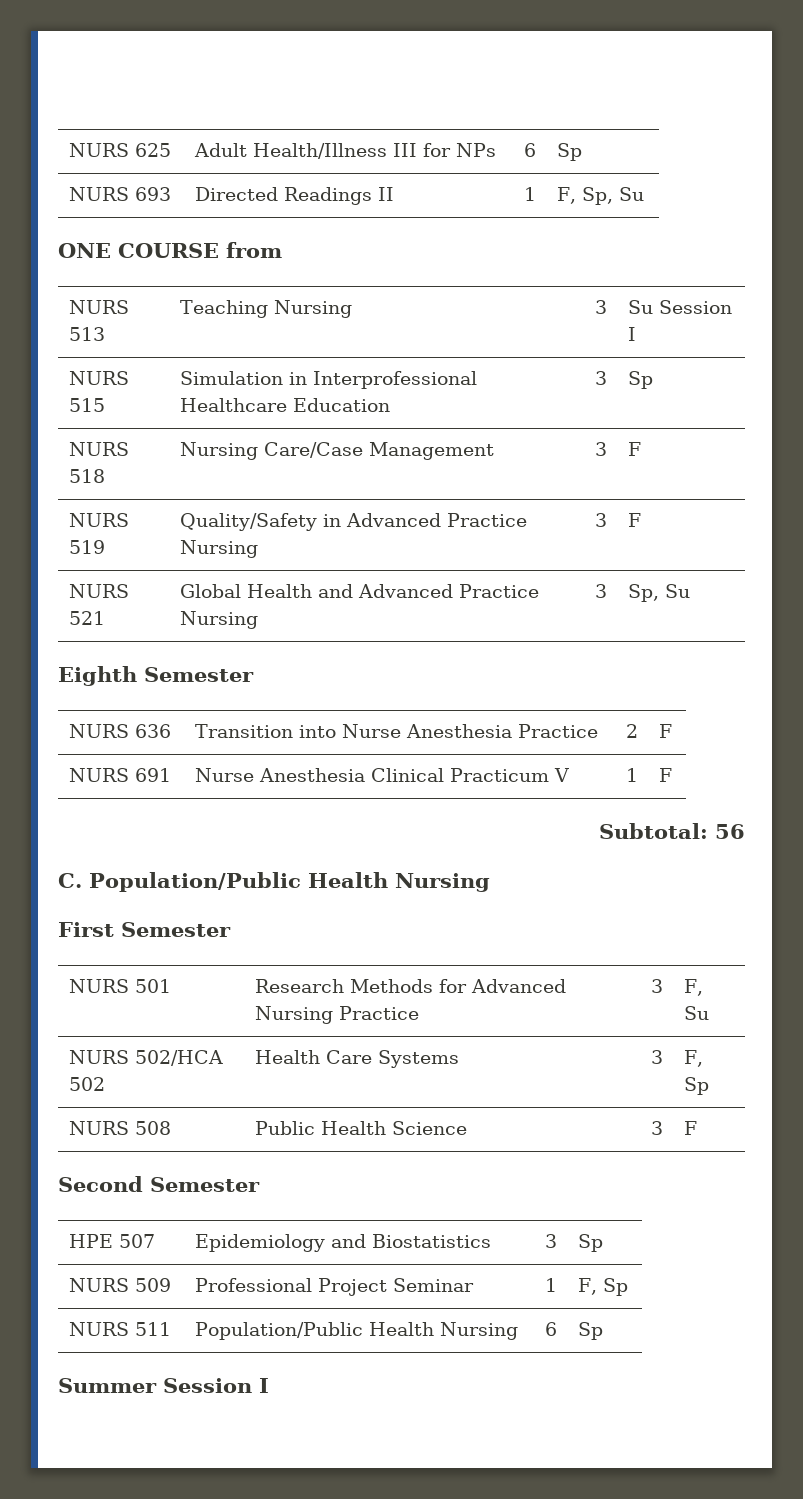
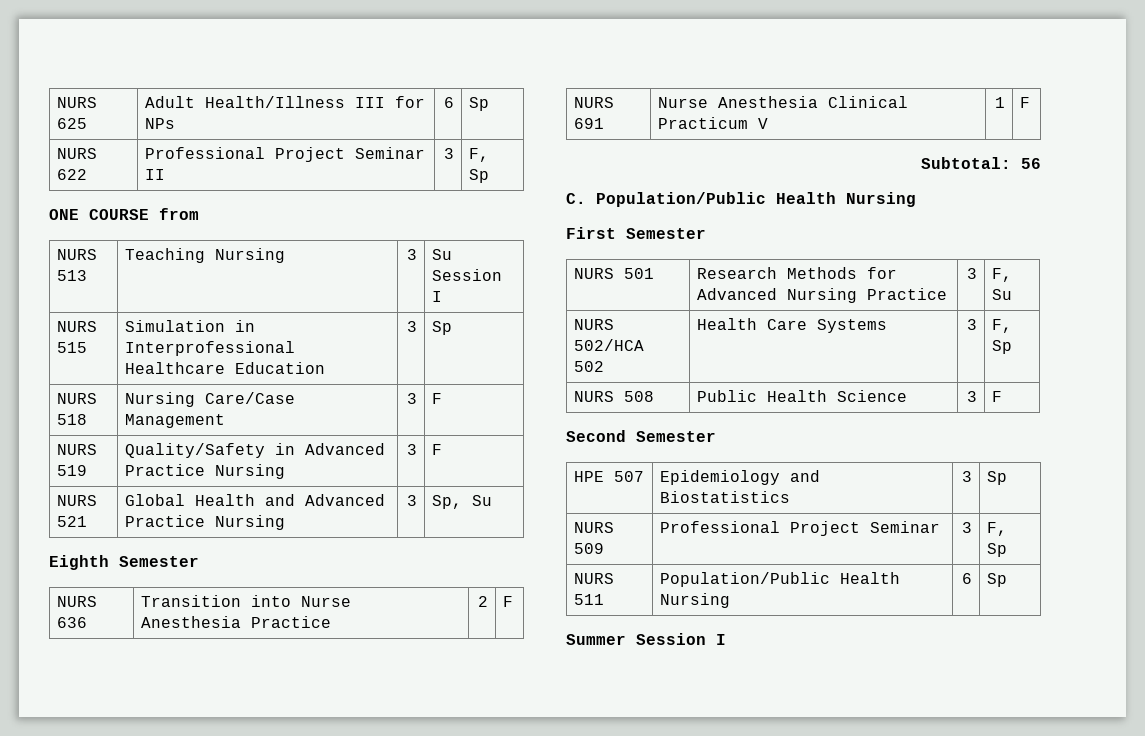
[135,187,172,201] [195,187,373,205] 693 | Directed Readings -> [57,169,88,180] [145,147,426,162] 622 | Professional Project Seminar
[523,187,536,201] [557,187,645,205] 1 | F, Sp, Su -> [443,148,454,159] [469,148,490,162] [469,169,490,183] 3 | F, Sp
[544,1278,557,1292] 1 -> [961,522,972,533] 3

